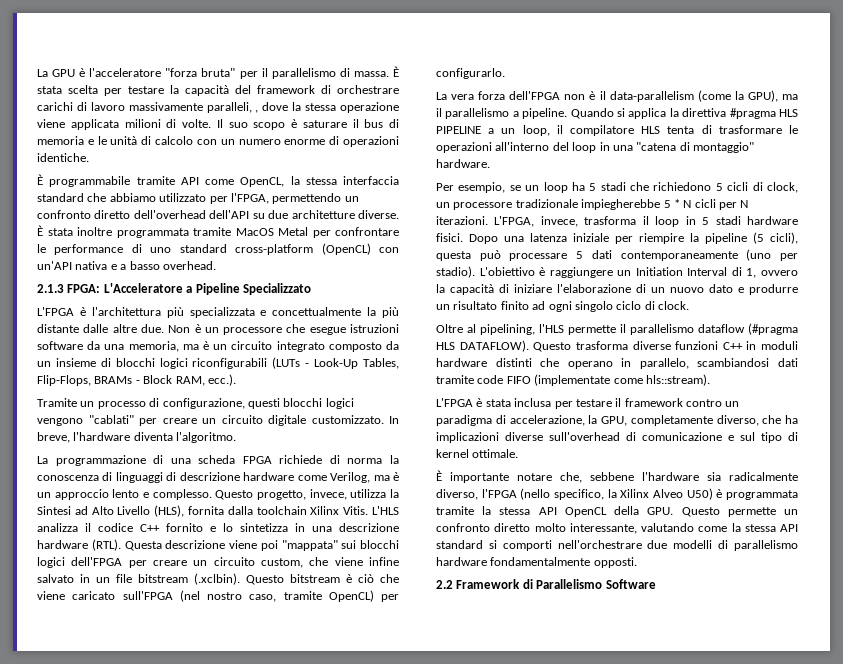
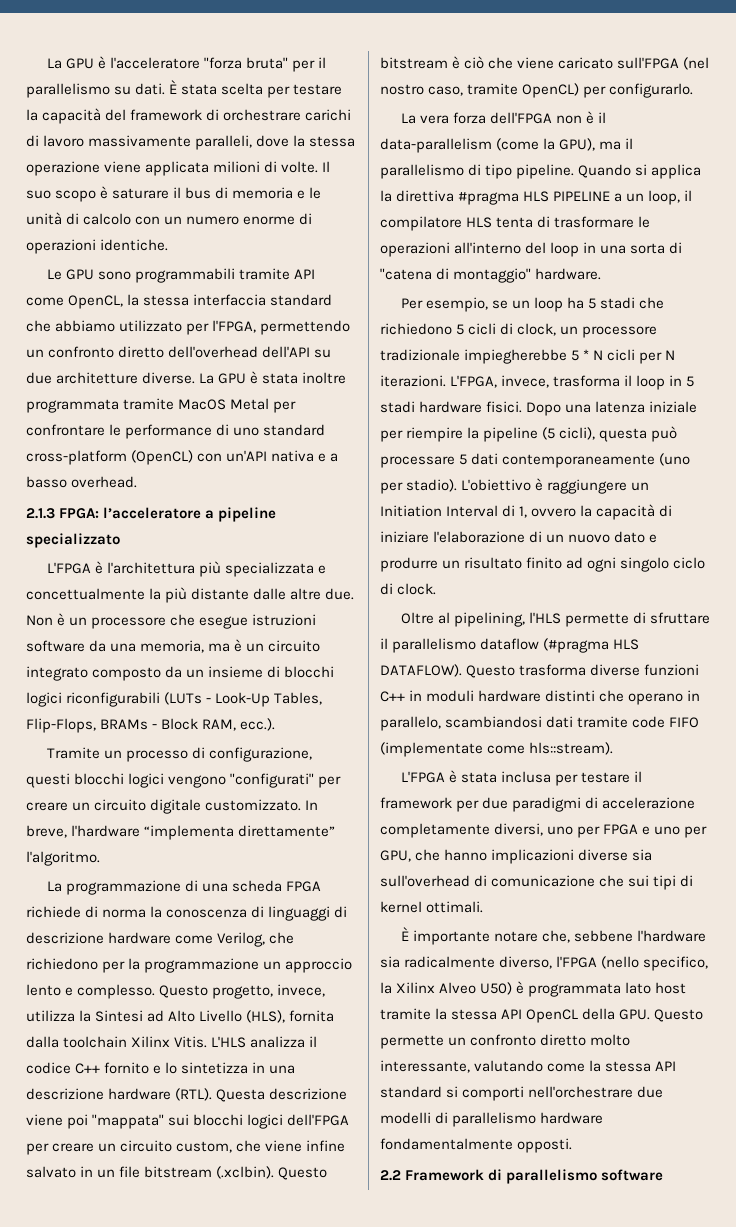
[339,68,389,77] di massa. -> [114,83,166,95] su dati.
[255,110,259,113] , -> (253, 142) none
[37,174,131,187] È programmabile -> [46,268,235,283] Le GPU sono programmabili
[37,225,43,236] È -> [199,371,259,384] La GPU è
[103,283,311,295] L'Acceleratore a Pipeline Specializzato -> [103,507,277,522] [26,533,120,548] l’acceleratore a pipeline specializzato
[88,415,134,424] "cablati" -> [230,773,315,788] "configurati"
[133,432,173,441] diventa -> [144,825,336,840] “implementa direttamente”
[373,472,400,481] ma è -> [269,932,295,944] [26,958,260,973] che richiedono per la programmazione
[512,111,519,117] a -> [468,164,513,179] di tipo
(633, 148) none -> [630,242,683,254] sorta di
(616, 330) none -> [632,612,710,624] di sfruttare
[686,399,740,407] [436,415,798,426] contro un paradigma di accelerazione, la GPU, completamente diverso, che ha -> [456,797,696,812] [380,823,708,838] [380,849,488,862] per due paradigmi di accelerazione completamente diversi, uno per FPGA e uno per GPU, che hanno
(543, 436) none -> [632,849,653,861] sia
[728,432,782,443] e sul tipo -> [599,875,677,890] che sui tipi
[472,449,519,458] ottimale. -> [426,901,484,913] ottimali.
(798, 495) none -> [625,982,687,994] lato host
[536,579,656,589] Parallelismo Software -> [506,1169,664,1184] parallelismo software

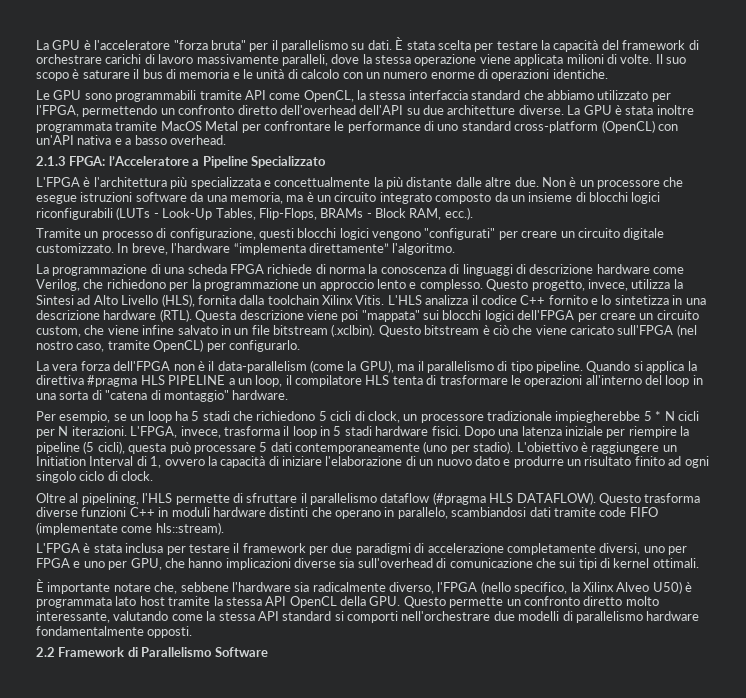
[103,507,277,522] [26,533,120,548] l’acceleratore a pipeline specializzato -> [108,156,326,168] l’Acceleratore a Pipeline Specializzato
[506,1169,664,1184] parallelismo software -> [141,647,268,657] Parallelismo Software

